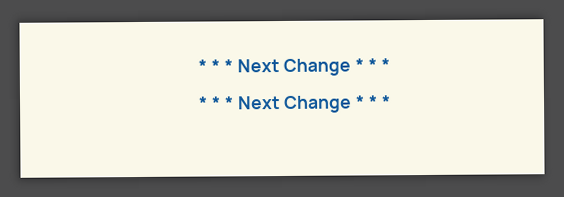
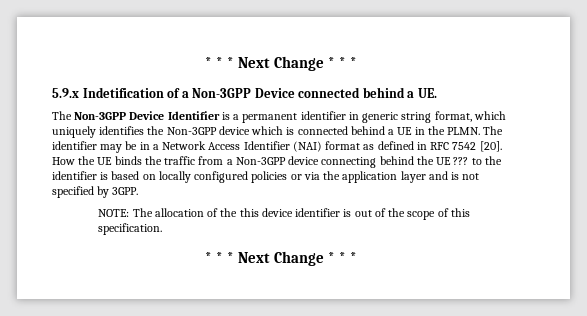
[198,58,390,76] * * * Next Change * * * -> [205,56,357,71] [52,87,437,98] [52,111,506,123] [52,126,504,138] [52,141,502,153] [52,156,502,168] [52,171,480,183] [52,186,139,198] [98,208,470,220] [98,223,163,235] * * * Next Change * * * // 5.9.x Indetification of a Non-3GPP Device connected behind a UE. // The Non-3GPP Device Identifier is a permanent identifier in generic string format, which uniquely identifies the Non-3GPP device which is connected behind a UE in the PLMN. The identifier may be in a Network Access Identifier (NAI) format as defined in RFC 7542 [20]. How the UE binds the traffic from a Non-3GPP device connecting behind the UE ??? to the identifier is based on locally configured policies or via the application layer and is not specified by 3GPP. // NOTE: The allocation of the this device identifier is out of the scope of this specification.

